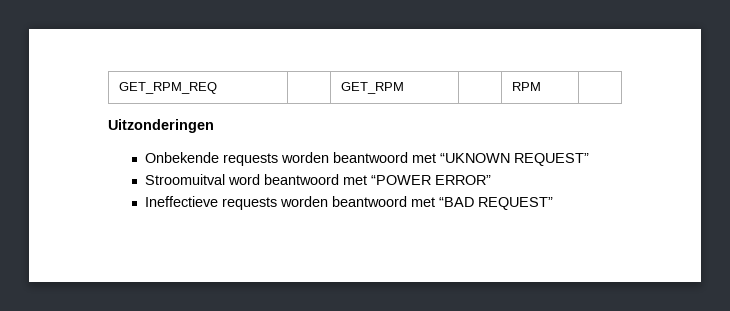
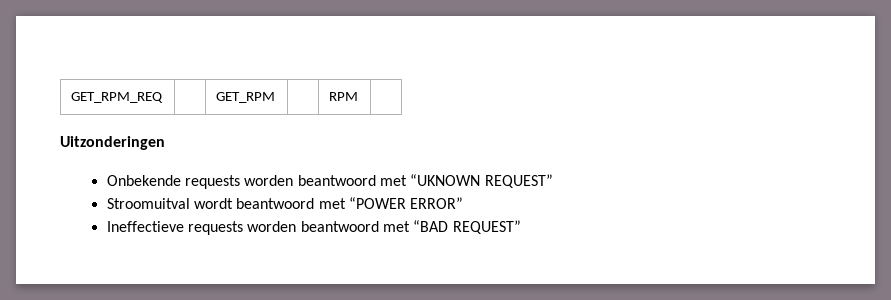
[228,174,261,185] word -> [194,198,234,209] wordt

